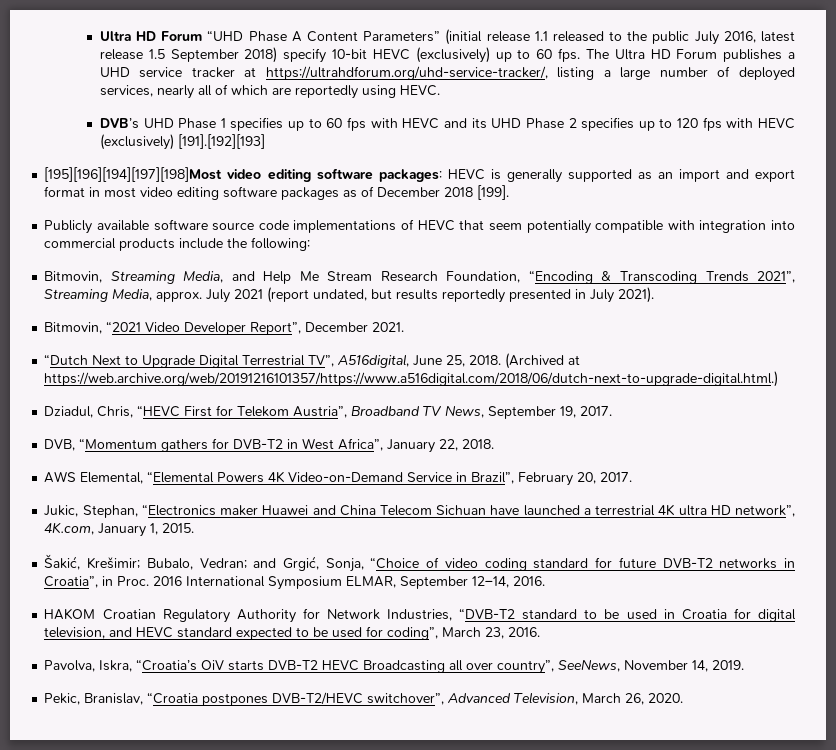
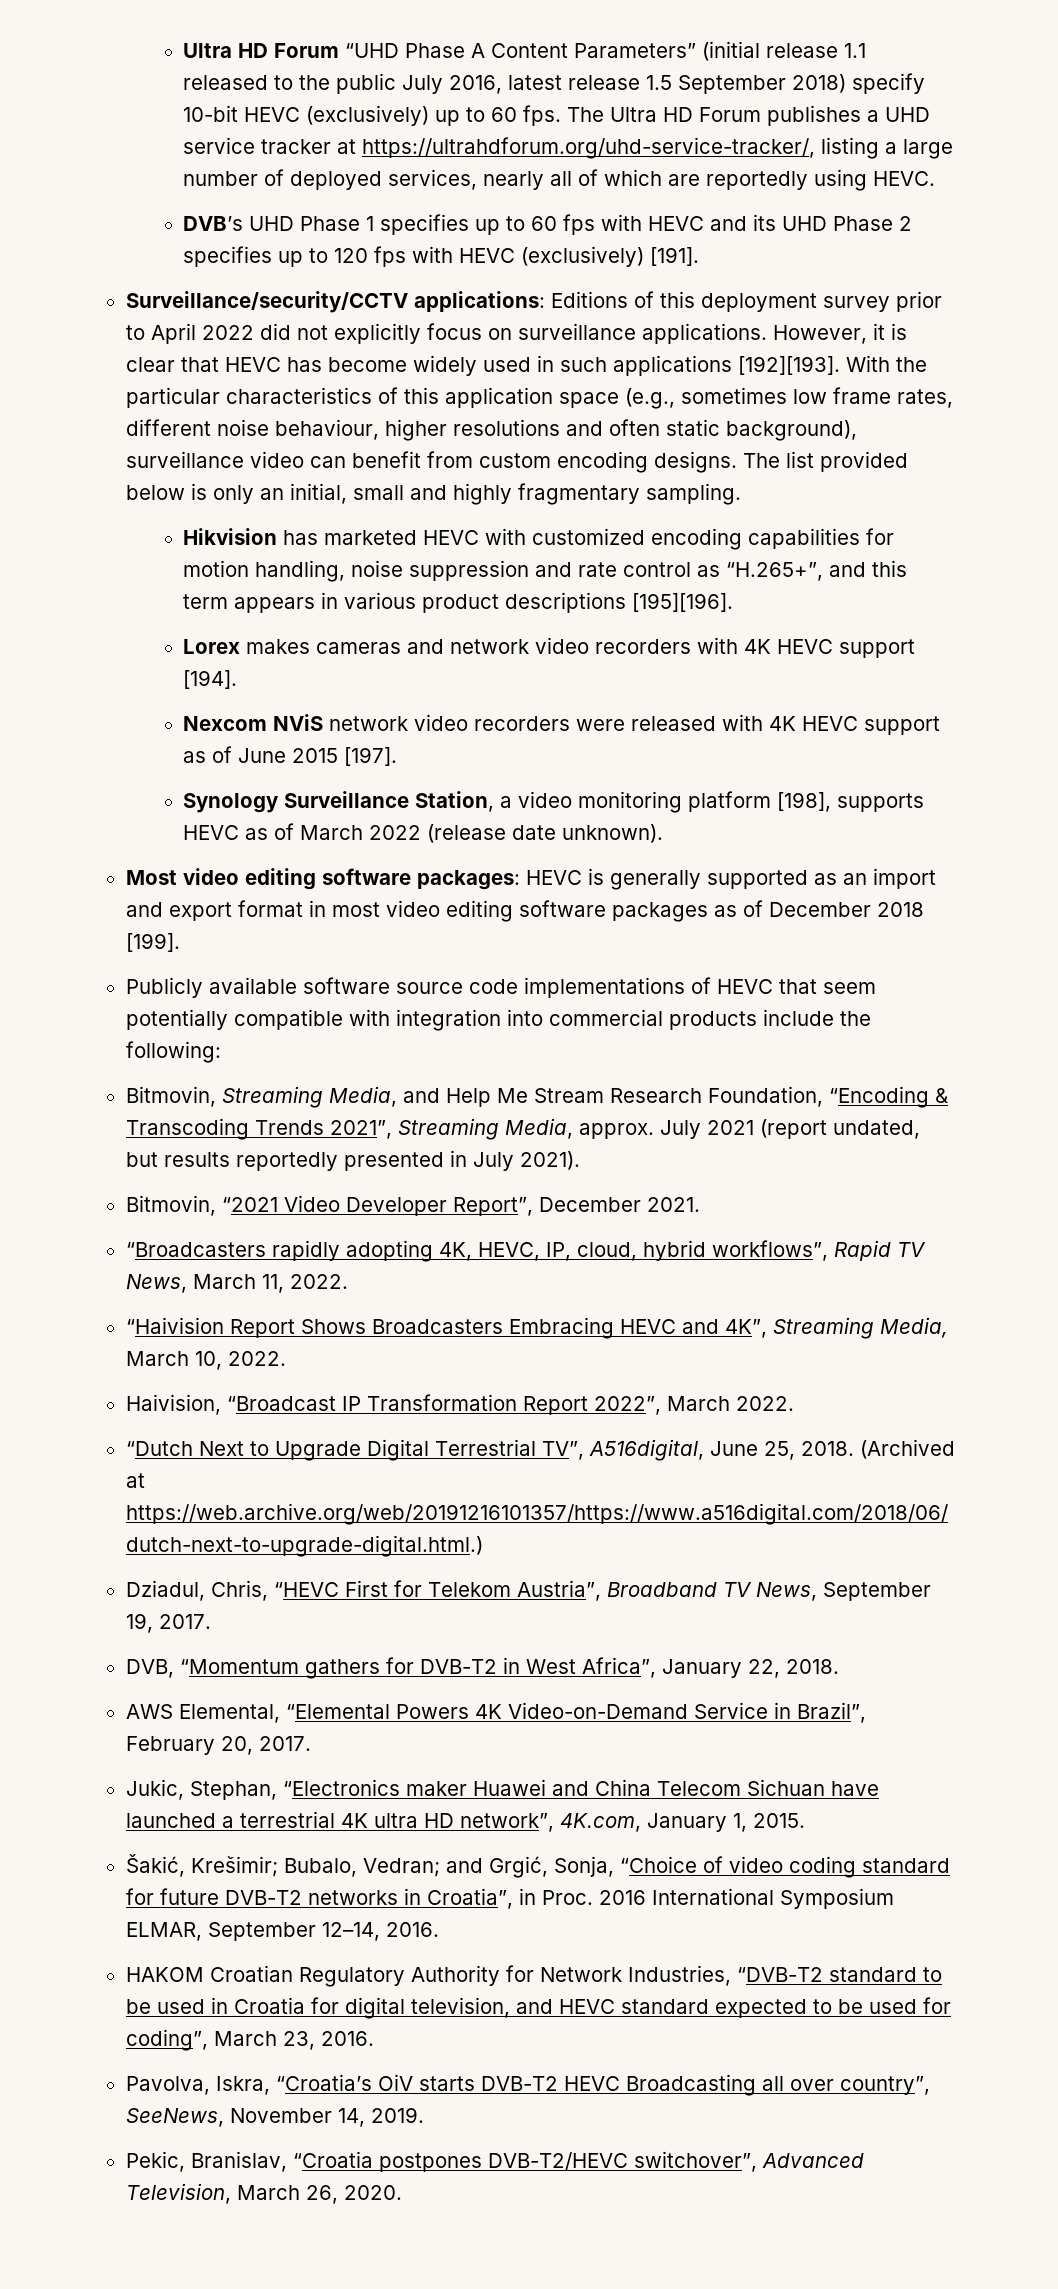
[177,134,265,149] [44,167,223,182] [191].[192][193] // [195][196][194][197][198]Most -> [650,247,700,266] [125,291,942,313] [125,323,907,344] [125,355,927,376] [125,387,953,409] [125,419,857,441] [125,451,908,473] [125,483,741,505] [183,528,895,550] [183,560,908,582] [183,592,734,613] [183,637,916,658] [183,670,238,689] [183,714,941,735] [183,746,398,766] [183,791,925,813] [183,823,664,843] [125,870,177,885] [191]. // Surveillance/security/CCTV applications: Editions of this deployment survey prior to April 2022 did not explicitly focus on surveillance applications. However, it is clear that HEVC has become widely used in such applications [192][193]. With the particular characteristics of this application space (e.g., sometimes low frame rates, different noise behaviour, higher resolutions and often static background), surveillance video can benefit from custom encoding designs. The list provided below is only an initial, small and highly fragmentary sampling. // Hikvision has marketed HEVC with customized encoding capabilities for motion handling, noise suppression and rate control as “H.265+”, and this term appears in various product descriptions [195][196]. // Lorex makes cameras and network video recorders with 4K HEVC support [194]. // Nexcom NViS network video recorders were released with 4K HEVC support as of June 2015 [197]. // Synology Surveillance Station, a video monitoring platform [198], supports HEVC as of March 2022 (release date unknown). // Most
(405, 327) none -> [125,1240,926,1262] [125,1274,348,1293] [125,1317,948,1339] [125,1351,286,1370] [125,1394,794,1415] // “Broadcasters rapidly adopting 4K, HEVC, IP, cloud, hybrid workflows”, Rapid TV News, March 11, 2022. // “Haivision Report Shows Broadcasters Embracing HEVC and 4K”, Streaming Media, March 10, 2022. // Haivision, “Broadcast IP Transformation Report 2022”, March 2022.

